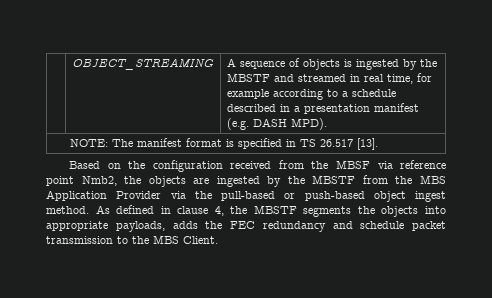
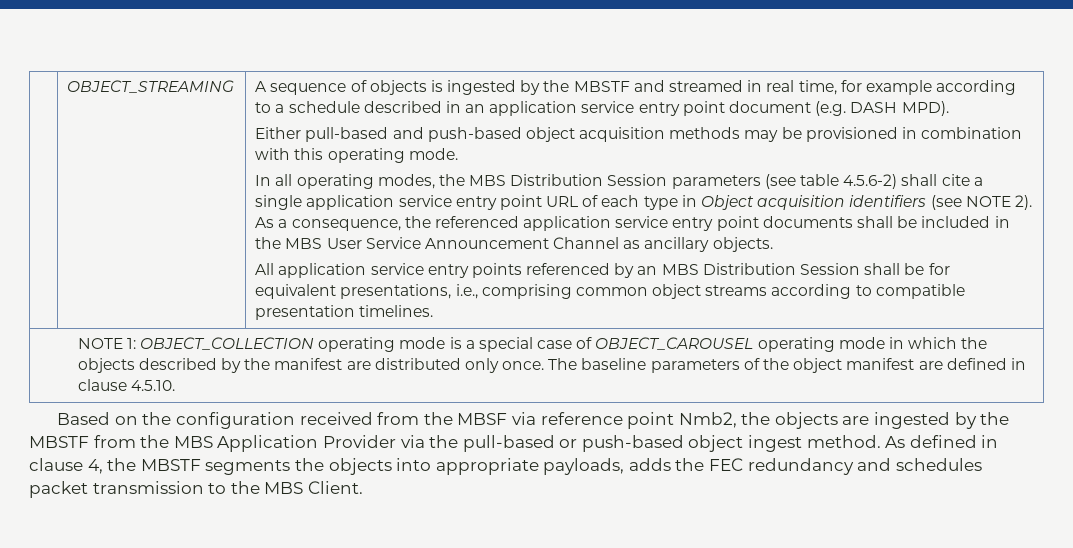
[293,103,419,114] [226,118,327,130] [69,138,378,150] a presentation manifest (e.g. DASH MPD). // NOTE: The manifest format is specified in TS 26.517 [13]. -> [465,101,949,116] [255,127,1023,142] [255,148,458,163] [255,174,983,189] [255,195,1032,210] [255,216,1010,231] [255,237,773,252] [255,263,950,278] [255,284,965,299] [255,305,434,320] [77,337,988,352] [77,358,1026,373] [77,379,175,391] an application service entry point document (e.g. DASH MPD). // Either pull-based and push-based object acquisition methods may be provisioned in combination with this operating mode. // In all operating modes, the MBS Distribution Session parameters (see table 4.5.6-2) shall cite a single application service entry point URL of each type in Object acquisition identifiers (see NOTE 2). As a consequence, the referenced application service entry point documents shall be included in the MBS User Service Announcement Channel as ancillary objects. // All application service entry points referenced by an MBS Distribution Session shall be for equivalent presentations, i.e., comprising common object streams according to compatible presentation timelines. // NOTE 1: OBJECT_COLLECTION operating mode is a special case of OBJECT_CAROUSEL operating mode in which the objects described by the manifest are distributed only once. The baseline parameters of the object manifest are defined in clause 4.5.10.
[360,221,405,229] schedule -> [895,458,982,471] schedules

